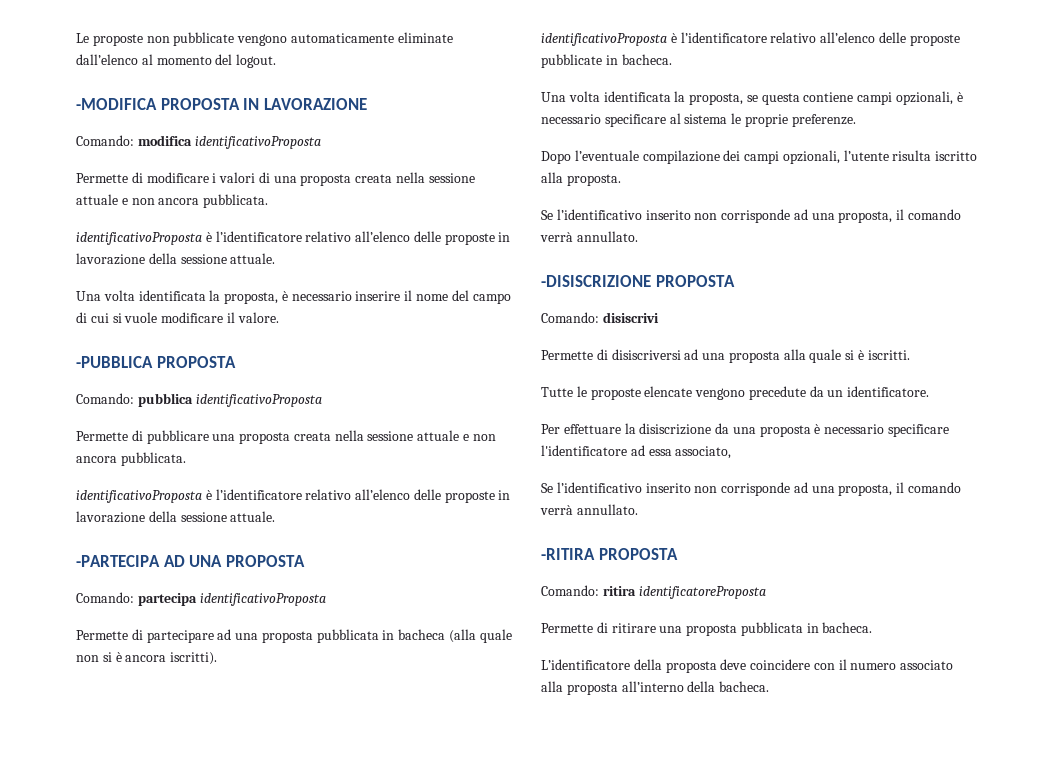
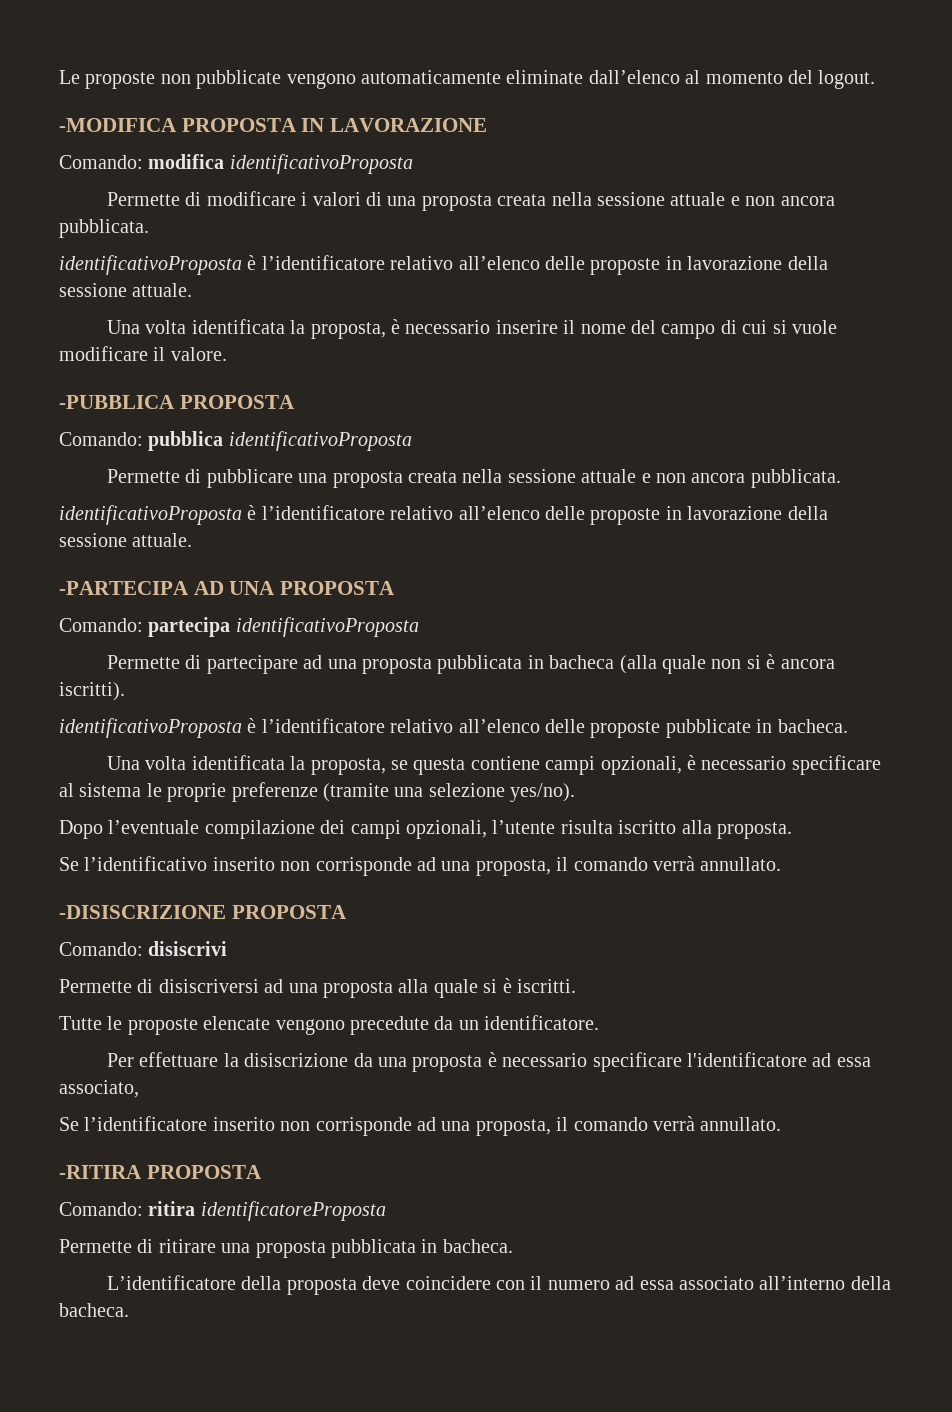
[791,114,856,127] preferenze. -> [231,782,576,802] preferenze (tramite una selezione yes/no).
[556,482,642,493] l’identificativo -> [84,1116,208,1131] l’identificatore
[900,660,954,670] [541,681,618,695] associato alla proposta -> [615,1276,754,1290] ad essa associato

